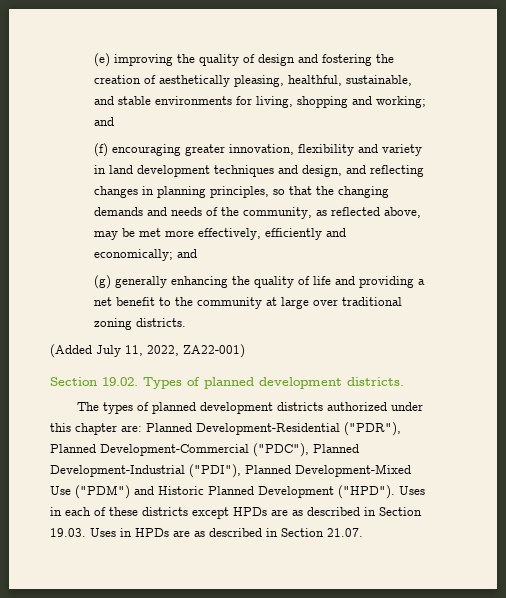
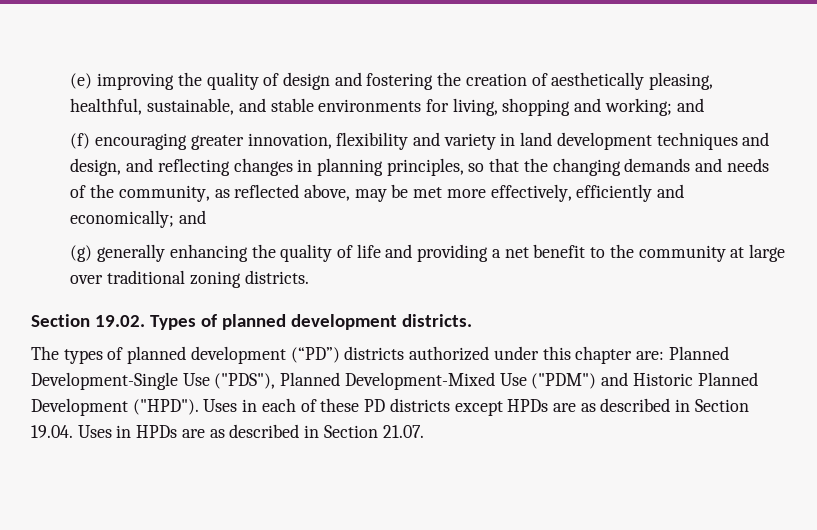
[50,344,245,358] // (Added July 11, 2022, ZA22-001) -> (309, 277) none
(273, 408) none -> [290,347,340,363] (“PD”)
[196,422,401,436] [50,443,359,457] [50,464,241,478] Development-Residential ("PDR"), Planned Development-Commercial ("PDC"), Planned Development-Industrial ("PDI"), -> [31,372,276,390] Development-Single Use ("PDS"),
(138, 511) none -> [364,399,386,412] PD
[50,528,86,537] 19.03. -> [31,425,73,438] 19.04.

